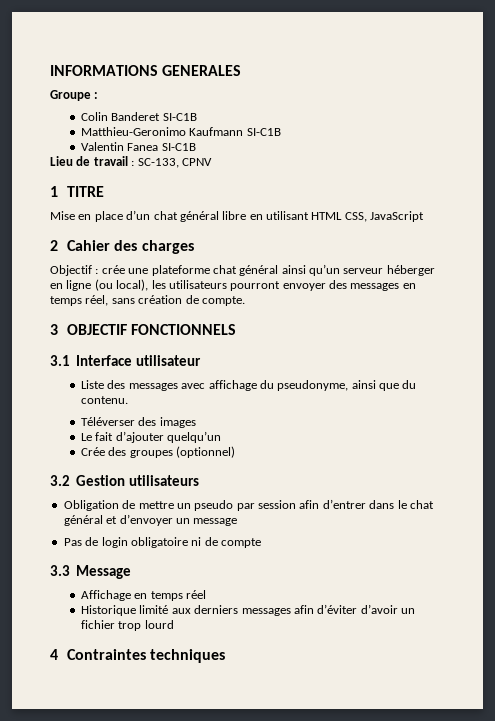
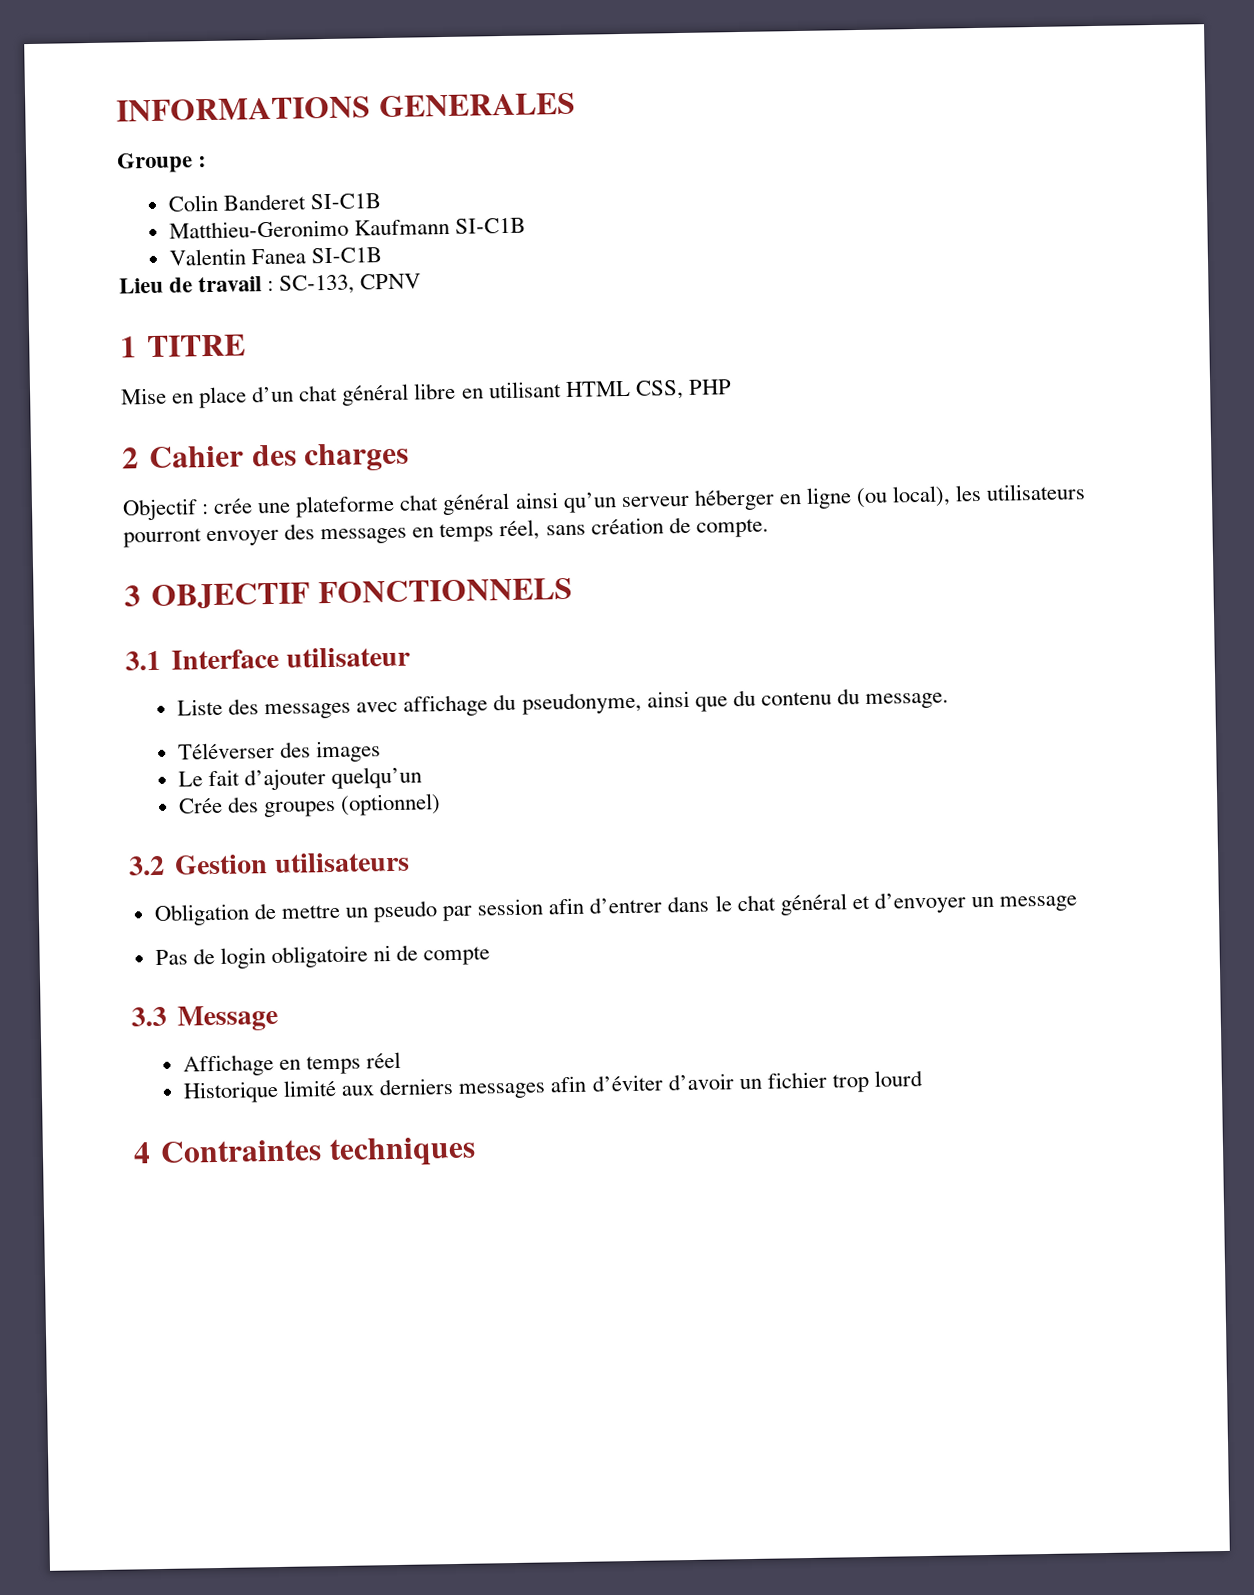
[370,211,425,222] JavaScript -> [687,379,732,395] PHP
[81,396,129,404] contenu. -> [760,688,950,709] contenu du message.

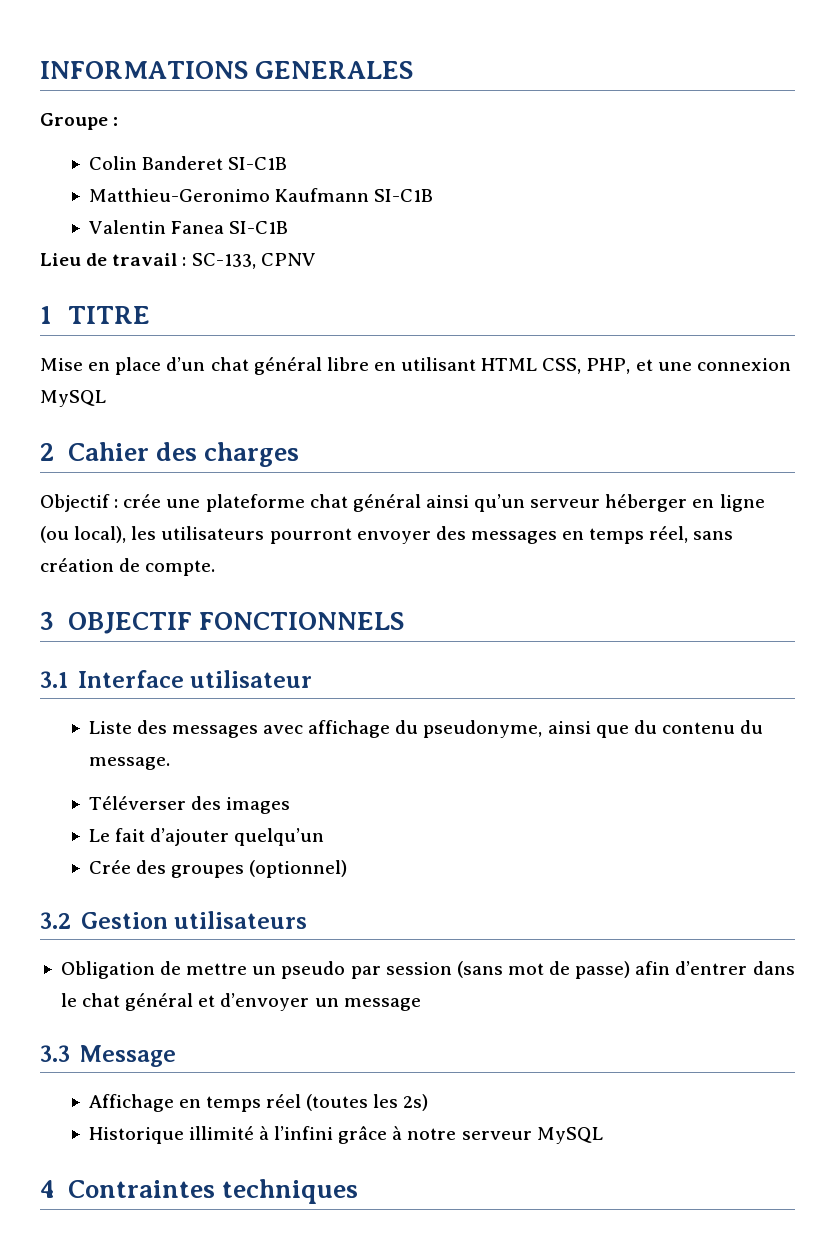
[687,379,732,395] PHP -> [586,358,791,374] [40,390,106,407] PHP, et une connexion MySQL
(544, 907) none -> [456,961,631,979] (sans mot de passe)
[154,944,491,969] // Pas de login obligatoire ni de compte -> (421, 1004) none
[183,1070,923,1104] // Historique limité aux derniers messages afin d’éviter d’avoir un fichier trop lourd -> [306,1094,429,1111] [88,1126,603,1144] (toutes les 2s) // Historique illimité à l’infini grâce à notre serveur MySQL

